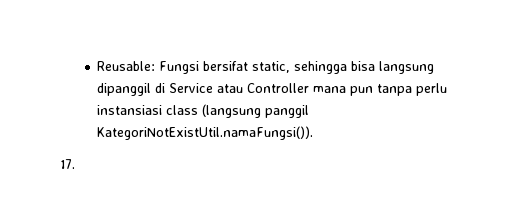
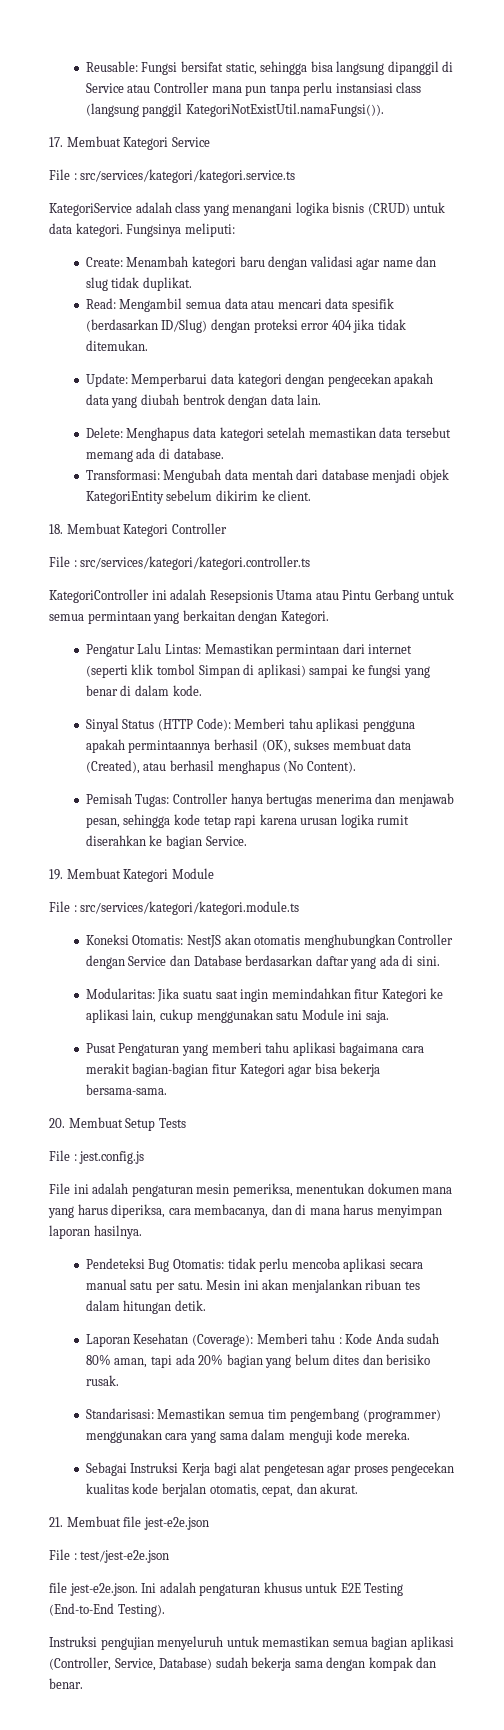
(75, 164) none -> [66,136,210,150] [49,169,296,183] [49,202,446,216] [49,223,235,237] [85,256,437,270] [85,277,192,291] [85,298,394,312] [85,319,406,333] [85,340,148,351] [85,373,434,387] [85,394,322,408] [85,427,451,441] [85,448,224,462] [85,469,449,483] [85,490,312,504] [49,523,227,537] [49,556,311,570] [49,589,455,603] [49,610,329,624] [85,643,413,657] [85,664,430,678] [85,685,202,696] [85,718,415,732] [85,739,412,753] [85,760,356,774] [85,793,454,807] [85,814,410,828] [85,835,247,849] [49,868,214,882] [49,901,300,915] [85,934,454,948] [85,955,440,969] [85,988,444,1002] [85,1009,389,1023] [85,1042,424,1056] [85,1063,381,1077] [85,1084,167,1095] [49,1117,186,1131] [49,1150,145,1164] [49,1183,453,1197] [48,1204,442,1218] [49,1225,142,1239] [85,1258,423,1272] [85,1279,420,1293] [85,1300,206,1314] [85,1333,440,1347] [85,1354,431,1368] [85,1375,119,1386] [85,1408,441,1422] [85,1429,410,1443] [85,1462,455,1476] [85,1483,359,1497] [49,1516,209,1530] [49,1549,170,1563] [49,1582,404,1596] [49,1603,165,1617] [49,1636,454,1650] [49,1657,437,1671] [49,1678,83,1689] Membuat Kategori Service // File : src/services/kategori/kategori.service.ts // KategoriService adalah class yang menangani logika bisnis (CRUD) untuk data kategori. Fungsinya meliputi: // Create: Menambah kategori baru dengan validasi agar name dan slug tidak duplikat. // Read: Mengambil semua data atau mencari data spesifik (berdasarkan ID/Slug) dengan proteksi error 404 jika tidak ditemukan. // Update: Memperbarui data kategori dengan pengecekan apakah data yang diubah bentrok dengan data lain. // Delete: Menghapus data kategori setelah memastikan data tersebut memang ada di database. // Transformasi: Mengubah data mentah dari database menjadi objek KategoriEntity sebelum dikirim ke client. // 18. Membuat Kategori Controller // File : src/services/kategori/kategori.controller.ts // KategoriController ini adalah Resepsionis Utama atau Pintu Gerbang untuk semua permintaan yang berkaitan dengan Kategori. // Pengatur Lalu Lintas: Memastikan permintaan dari internet (seperti klik tombol Simpan di aplikasi) sampai ke fungsi yang benar di dalam kode. // Sinyal Status (HTTP Code): Memberi tahu aplikasi pengguna apakah permintaannya berhasil (OK), sukses membuat data (Created), atau berhasil menghapus (No Content). // Pemisah Tugas: Controller hanya bertugas menerima dan menjawab pesan, sehingga kode tetap rapi karena urusan logika rumit diserahkan ke bagian Service. // 19. Membuat Kategori Module // File : src/services/kategori/kategori.module.ts // Koneksi Otomatis: NestJS akan otomatis menghubungkan Controller dengan Service dan Database berdasarkan daftar yang ada di sini. // Modularitas: Jika suatu saat ingin memindahkan fitur Kategori ke aplikasi lain, cukup menggunakan satu Module ini saja. // Pusat Pengaturan yang memberi tahu aplikasi bagaimana cara merakit bagian-bagian fitur Kategori agar bisa bekerja bersama-sama. // 20. Membuat Setup Tests // File : jest.config.js // File ini adalah pengaturan mesin pemeriksa, menentukan dokumen mana yang harus diperiksa, cara membacanya, dan di mana harus menyimpan laporan hasilnya. // Pendeteksi Bug Otomatis: tidak perlu mencoba aplikasi secara manual satu per satu. Mesin ini akan menjalankan ribuan tes dalam hitungan detik. // Laporan Kesehatan (Coverage): Memberi tahu : Kode Anda sudah 80% aman, tapi ada 20% bagian yang belum dites dan berisiko rusak. // Standarisasi: Memastikan semua tim pengembang (programmer) menggunakan cara yang sama dalam menguji kode mereka. // Sebagai Instruksi Kerja bagi alat pengetesan agar proses pengecekan kualitas kode berjalan otomatis, cepat, dan akurat. // 21. Membuat file jest-e2e.json // File : test/jest-e2e.json // file jest-e2e.json. Ini adalah pengaturan khusus untuk E2E Testing (End-to-End Testing). // Instruksi pengujian menyeluruh untuk memastikan semua bagian aplikasi (Controller, Service, Database) sudah bekerja sama dengan kompak dan benar.

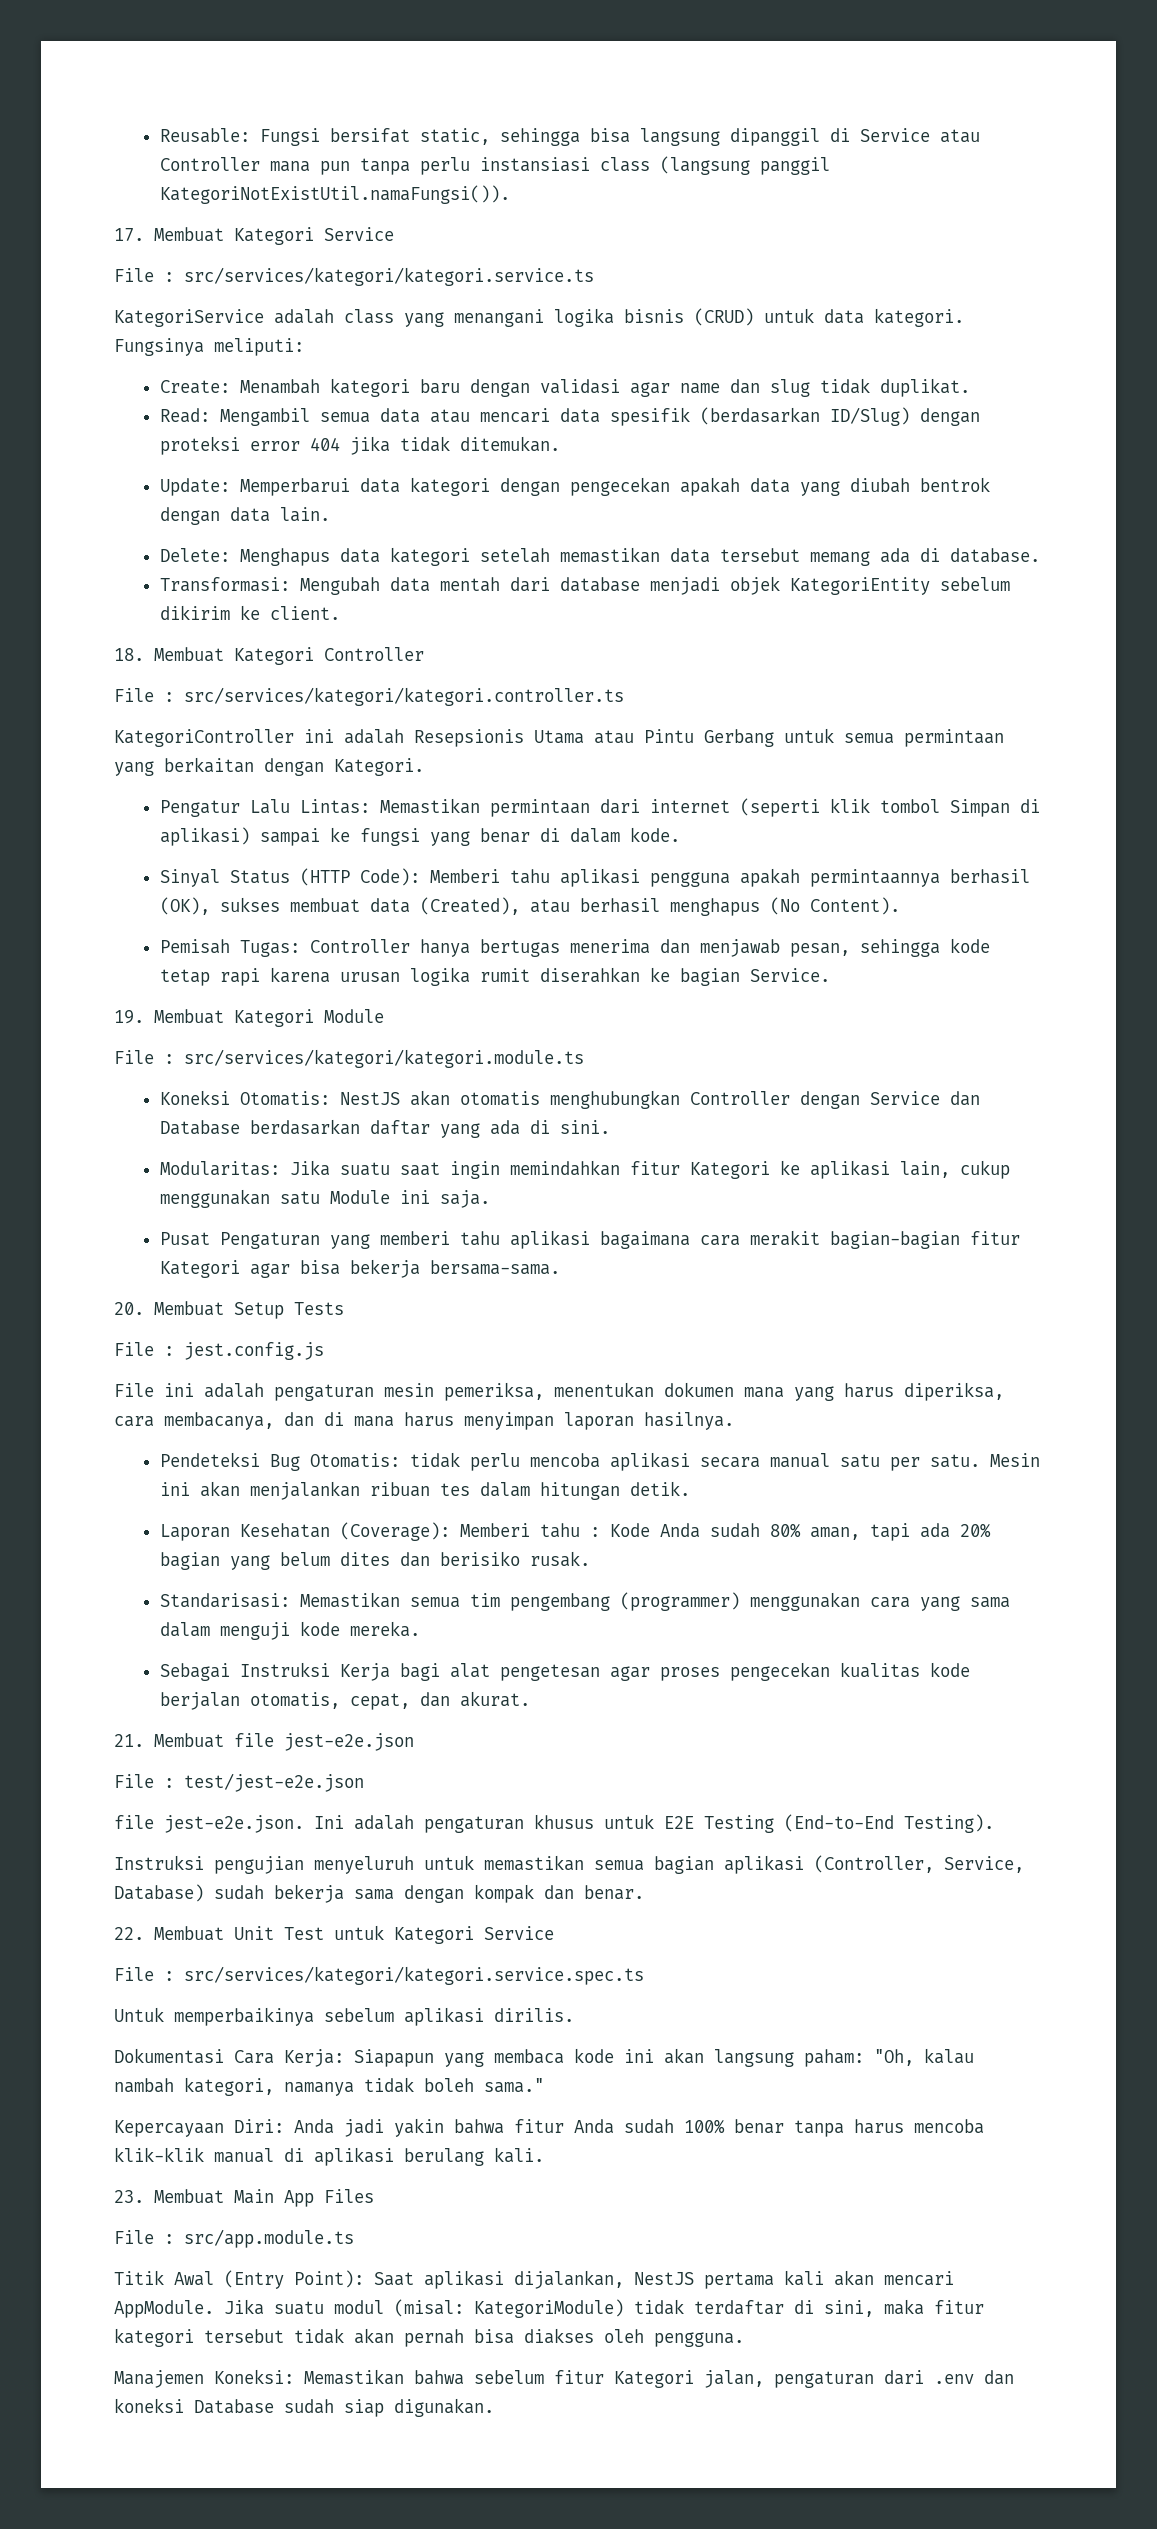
(83, 1683) none -> [114,1925,554,1944] [114,1966,644,1985] [114,2007,574,2026] [114,2048,974,2067] [114,2077,544,2096] [114,2118,984,2137] [114,2147,544,2166] [114,2189,374,2207] [114,2229,354,2248] [114,2270,954,2289] [114,2299,984,2318] [114,2328,744,2347] [114,2369,1014,2388] [114,2398,494,2417] // 22. Membuat Unit Test untuk Kategori Service // File : src/services/kategori/kategori.service.spec.ts // Untuk memperbaikinya sebelum aplikasi dirilis. // Dokumentasi Cara Kerja: Siapapun yang membaca kode ini akan langsung paham: "Oh, kalau nambah kategori, namanya tidak boleh sama." // Kepercayaan Diri: Anda jadi yakin bahwa fitur Anda sudah 100% benar tanpa harus mencoba klik-klik manual di aplikasi berulang kali. // 23. Membuat Main App Files // File : src/app.module.ts // Titik Awal (Entry Point): Saat aplikasi dijalankan, NestJS pertama kali akan mencari AppModule. Jika suatu modul (misal: KategoriModule) tidak terdaftar di sini, maka fitur kategori tersebut tidak akan pernah bisa diakses oleh pengguna. // Manajemen Koneksi: Memastikan bahwa sebelum fitur Kategori jalan, pengaturan dari .env dan koneksi Database sudah siap digunakan.

